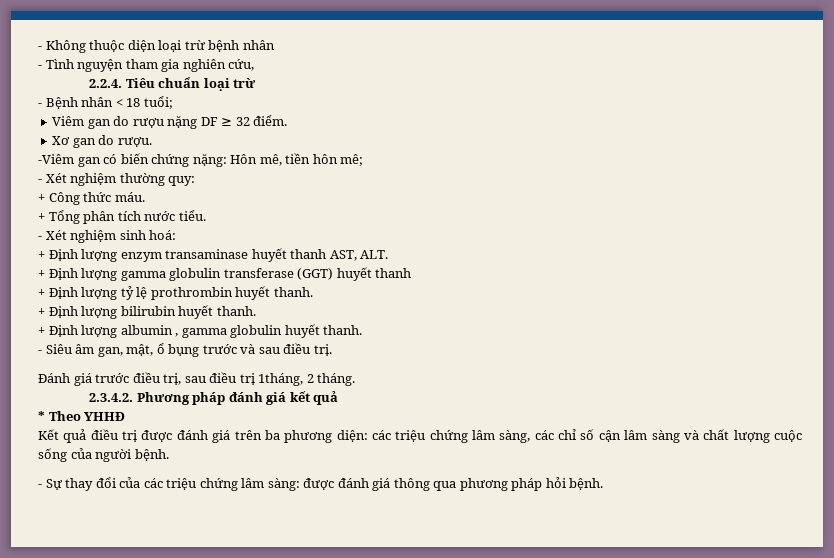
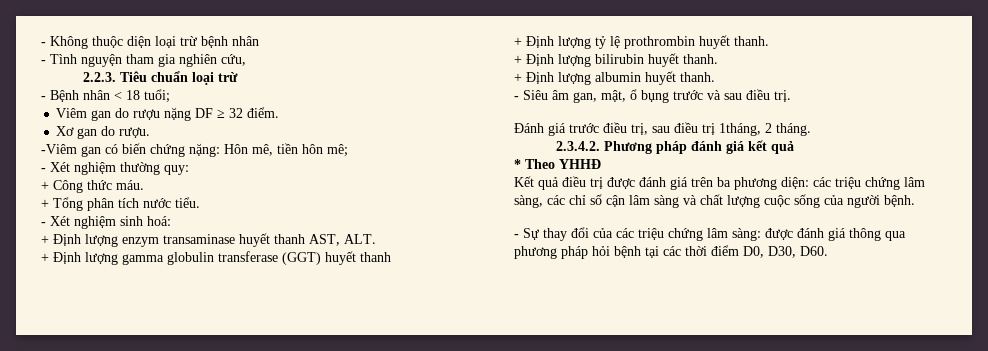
[89,79,123,88] 2.2.4. -> [82,72,116,82] 2.2.3.
[175,325,283,338] , gamma globulin -> (641, 77) none
[569,478,604,490] bệnh. -> [614,245,828,258] bệnh tại các thời điểm D0, D30, D60.

